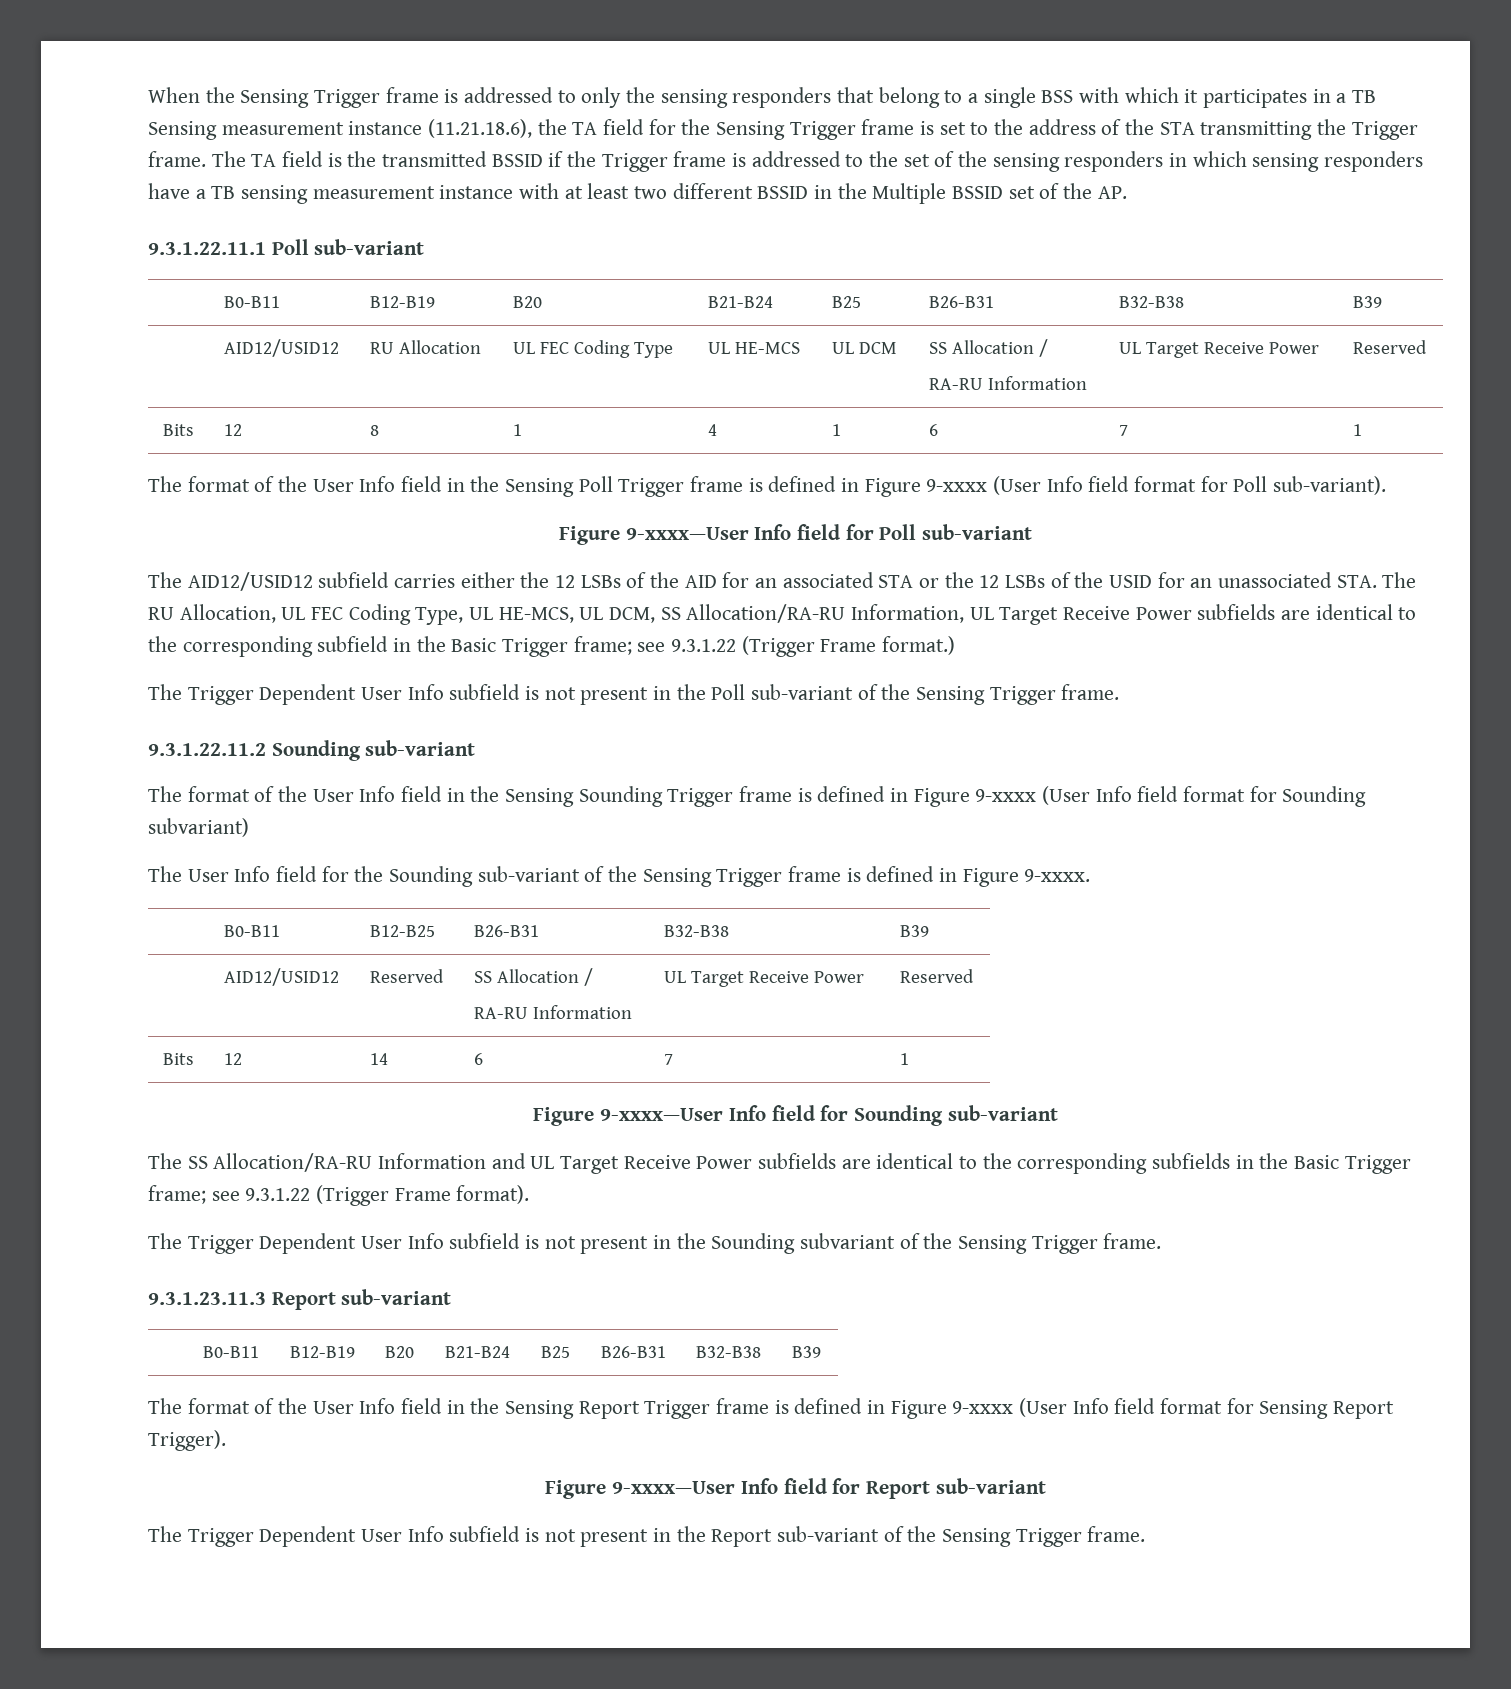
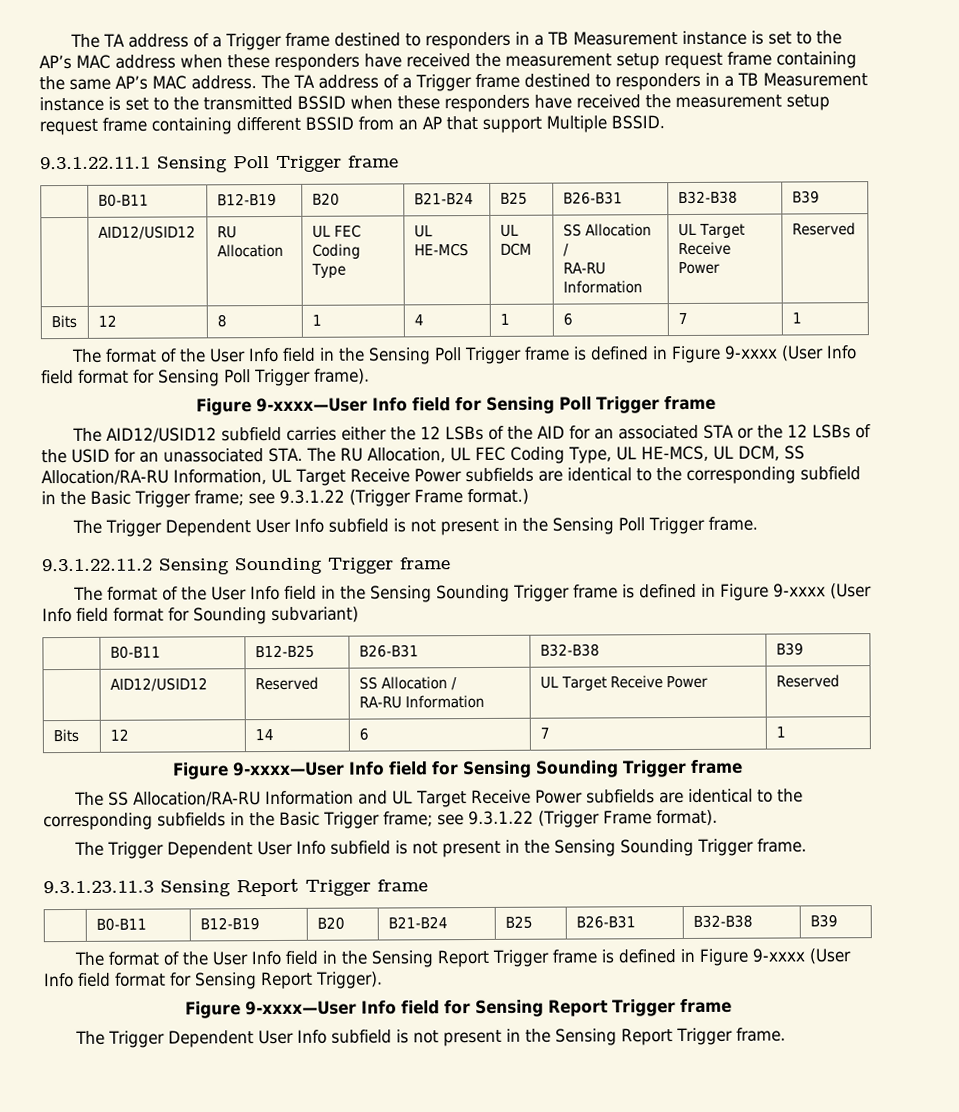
[148,87,1377,108] [148,119,1418,140] [148,151,1424,172] [148,183,1127,204] [148,239,425,255] When the Sensing Trigger frame is addressed to only the sensing responders that belong to a single BSS with which it participates in a TB Sensing measurement instance (11.21.18.6), the TA field for the Sensing Trigger frame is set to the address of the STA transmitting the Trigger frame. The TA field is the transmitted BSSID if the Trigger frame is addressed to the set of the sensing responders in which sensing responders have a TB sensing measurement instance with at least two different BSSID in the Multiple BSSID set of the AP. // 9.3.1.22.11.1 Poll sub-variant -> [69,30,842,51] [39,51,857,71] [39,72,868,92] [39,94,830,113] [39,115,665,136] [40,155,399,173] The TA address of a Trigger frame destined to responders in a TB Measurement instance is set to the AP’s MAC address when these responders have received the measurement setup request frame containing the same AP’s MAC address. The TA address of a Trigger frame destined to responders in a TB Measurement instance is set to the transmitted BSSID when these responders have received the measurement setup request frame containing different BSSID from an AP that support Multiple BSSID. // 9.3.1.22.11.1 Sensing Poll Trigger frame
[1233,476,1387,495] [558,524,1033,545] Poll sub-variant). // Figure 9-xxxx—User Info field for Poll sub-variant -> [158,368,370,387] [195,395,716,416] Sensing Poll Trigger frame). // Figure 9-xxxx—User Info field for Sensing Poll Trigger frame
[711,684,986,705] Poll sub-variant of the Sensing -> [551,517,645,535] Sensing Poll
[271,740,476,761] Sounding sub-variant -> [159,557,451,575] Sensing Sounding Trigger frame
[148,866,1091,887] // The User Info field for the Sounding sub-variant of the Sensing Trigger frame is defined in Figure 9-xxxx. -> (359, 615) none
[853,1105,1058,1126] Sounding sub-variant -> [462,759,743,779] Sensing Sounding Trigger frame
[711,1233,1028,1254] Sounding subvariant of the Sensing -> [553,838,694,857] Sensing Sounding
[271,1289,452,1310] Report sub-variant -> [160,878,428,897] Sensing Report Trigger frame
[865,1478,1046,1499] Report sub-variant -> [475,998,732,1018] Sensing Report Trigger frame
[711,1526,1012,1547] Report sub-variant of the Sensing -> [554,1028,673,1046] Sensing Report

